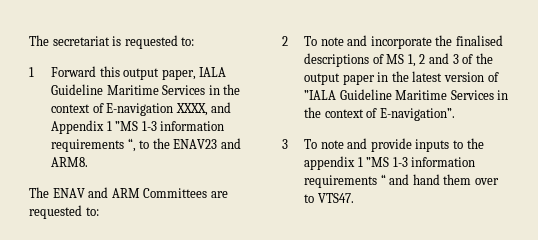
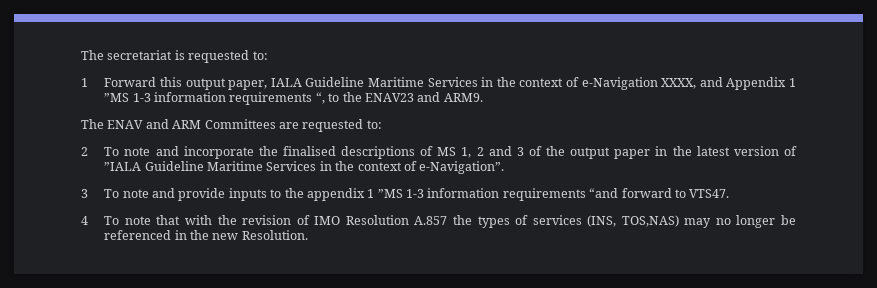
[106,103,174,116] E-navigation -> [581,77,658,90] e-Navigation
[51,157,89,167] ARM8. -> [443,93,483,102] ARM9.
[379,108,455,121] E-navigation”. -> [419,161,505,174] e-Navigation”.
[380,174,500,185] [304,193,354,203] “ and hand them over to VTS47. -> [589,188,730,198] [81,215,796,228] [104,230,308,240] “and forward to VTS47. // 4 To note that with the revision of IMO Resolution A.857 the types of services (INS, TOS,NAS) may no longer be referenced in the new Resolution.

